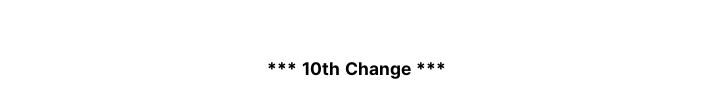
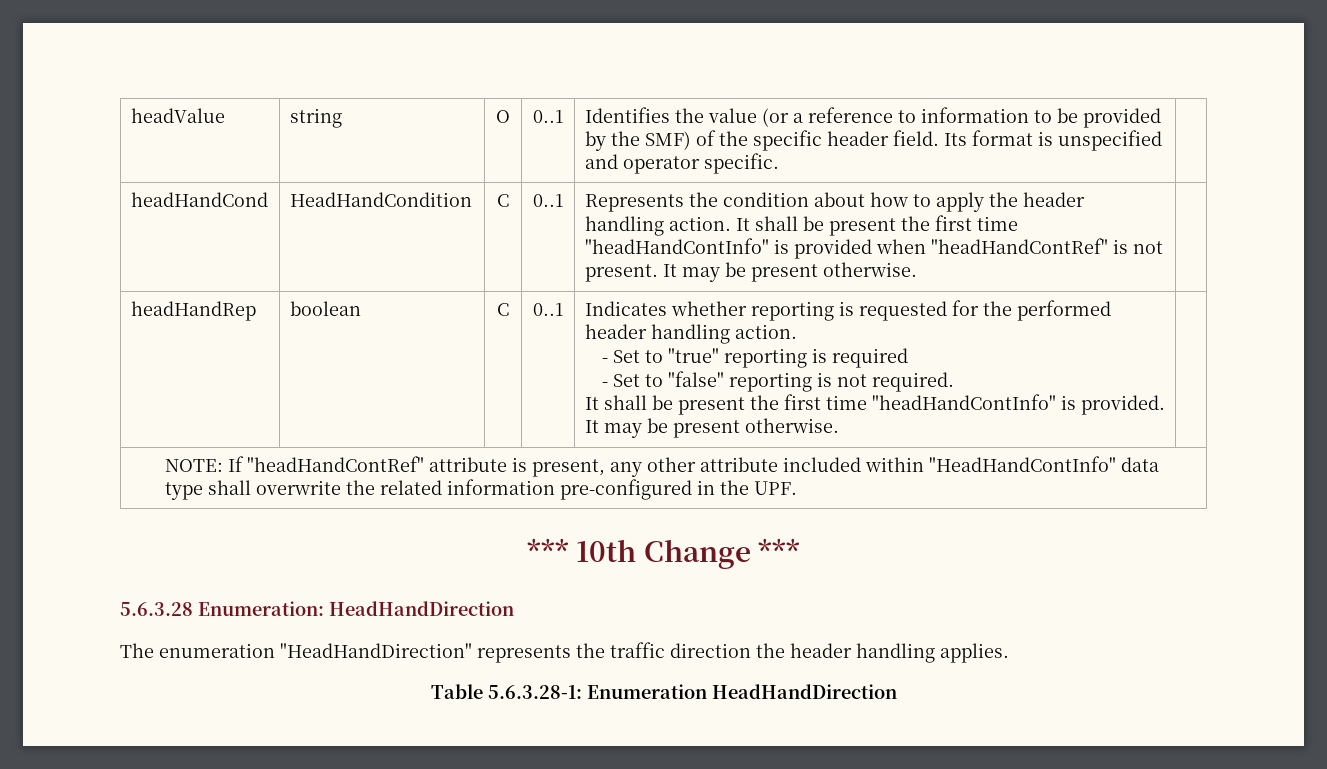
[267,62,446,79] *** 10th Change *** -> [130,108,225,123] [289,108,342,128] [496,110,510,123] [533,110,563,123] [584,107,1161,128] [584,130,1162,151] [584,153,779,174] [130,192,268,207] [289,192,472,207] [497,194,509,207] [533,194,563,207] [584,192,1085,212] [584,215,1018,236] [584,238,1163,259] [584,262,917,282] [130,301,256,321] [289,301,361,316] [497,303,509,316] [533,303,563,316] [584,300,1111,321] [584,324,797,344] [601,348,908,368] [601,371,954,392] [584,394,1165,415] [584,418,839,438] [164,456,1159,477] [164,479,797,500] [526,538,801,569] [120,601,514,616] [120,642,1009,663] [430,684,897,699] headValue | string | O | 0..1 | Identifies the value (or a reference to information to be provided by the SMF) of the specific header field. Its format is unspecified and operator specific. | // headHandCond | HeadHandCondition | C | 0..1 | Represents the condition about how to apply the header handling action. It shall be present the first time "headHandContInfo" is provided when "headHandContRef" is not present. It may be present otherwise. | // headHandRep | boolean | C | 0..1 | Indicates whether reporting is requested for the performed header handling action. // - Set to "true" reporting is required // - Set to "false" reporting is not required. // It shall be present the first time "headHandContInfo" is provided. It may be present otherwise. | // NOTE: If "headHandContRef" attribute is present, any other attribute included within "HeadHandContInfo" data type shall overwrite the related information pre-configured in the UPF. // *** 10th Change *** // 5.6.3.28 Enumeration: HeadHandDirection // The enumeration "HeadHandDirection" represents the traffic direction the header handling applies. // Table 5.6.3.28-1: Enumeration HeadHandDirection

